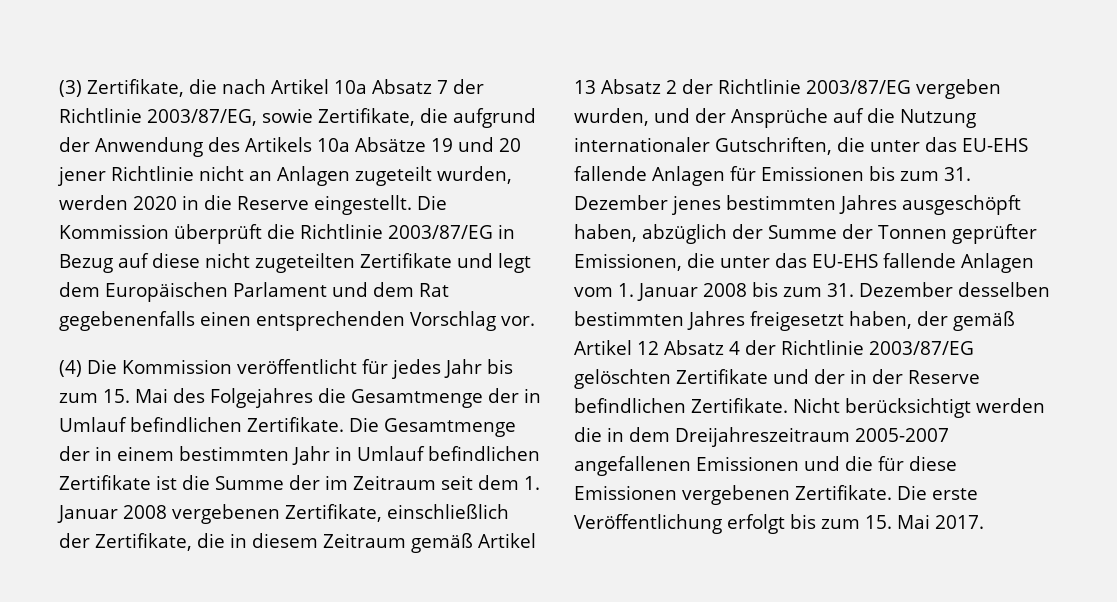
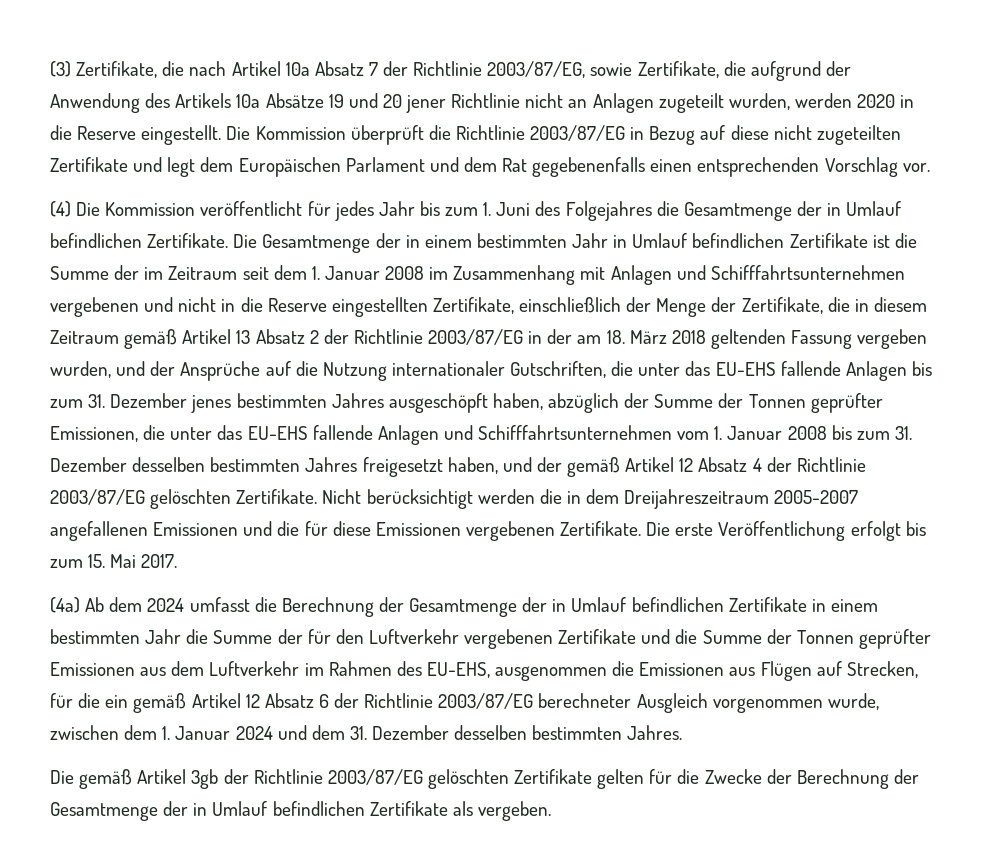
[103,388,168,403] 15. Mai -> [483,202,531,216] 1. Juni
[172,504,280,524] vergebenen -> [429,265,905,285] [50,297,428,317] im Zusammenhang mit Anlagen und Schifffahrtsunternehmen vergebenen und nicht in die Reserve eingestellten
(90, 540) none -> [656,297,737,317] Menge der
(911, 87) none -> [528,329,853,349] in der am 18. März 2018 geltenden Fassung
[730,166,864,181] für Emissionen -> (907, 371) none
(1034, 263) none -> [443,425,673,440] und Schifffahrtsunternehmen
(912, 320) none -> [502,457,532,472] und
[676,369,980,384] [574,398,686,413] Zertifikate und der in der Reserve befindlichen -> (232, 499) none
(984, 522) none -> [50,597,878,617] [50,629,931,649] [50,661,918,681] [50,693,879,713] [50,725,683,740] [50,769,919,789] [50,801,551,821] // (4a) Ab dem 2024 umfasst die Berechnung der Gesamtmenge der in Umlauf befindlichen Zertifikate in einem bestimmten Jahr die Summe der für den Luftverkehr vergebenen Zertifikate und die Summe der Tonnen geprüfter Emissionen aus dem Luftverkehr im Rahmen des EU-EHS, ausgenommen die Emissionen aus Flügen auf Strecken, für die ein gemäß Artikel 12 Absatz 6 der Richtlinie 2003/87/EG berechneter Ausgleich vorgenommen wurde, zwischen dem 1. Januar 2024 und dem 31. Dezember desselben bestimmten Jahres. // Die gemäß Artikel 3gb der Richtlinie 2003/87/EG gelöschten Zertifikate gelten für die Zwecke der Berechnung der Gesamtmenge der in Umlauf befindlichen Zertifikate als vergeben.

